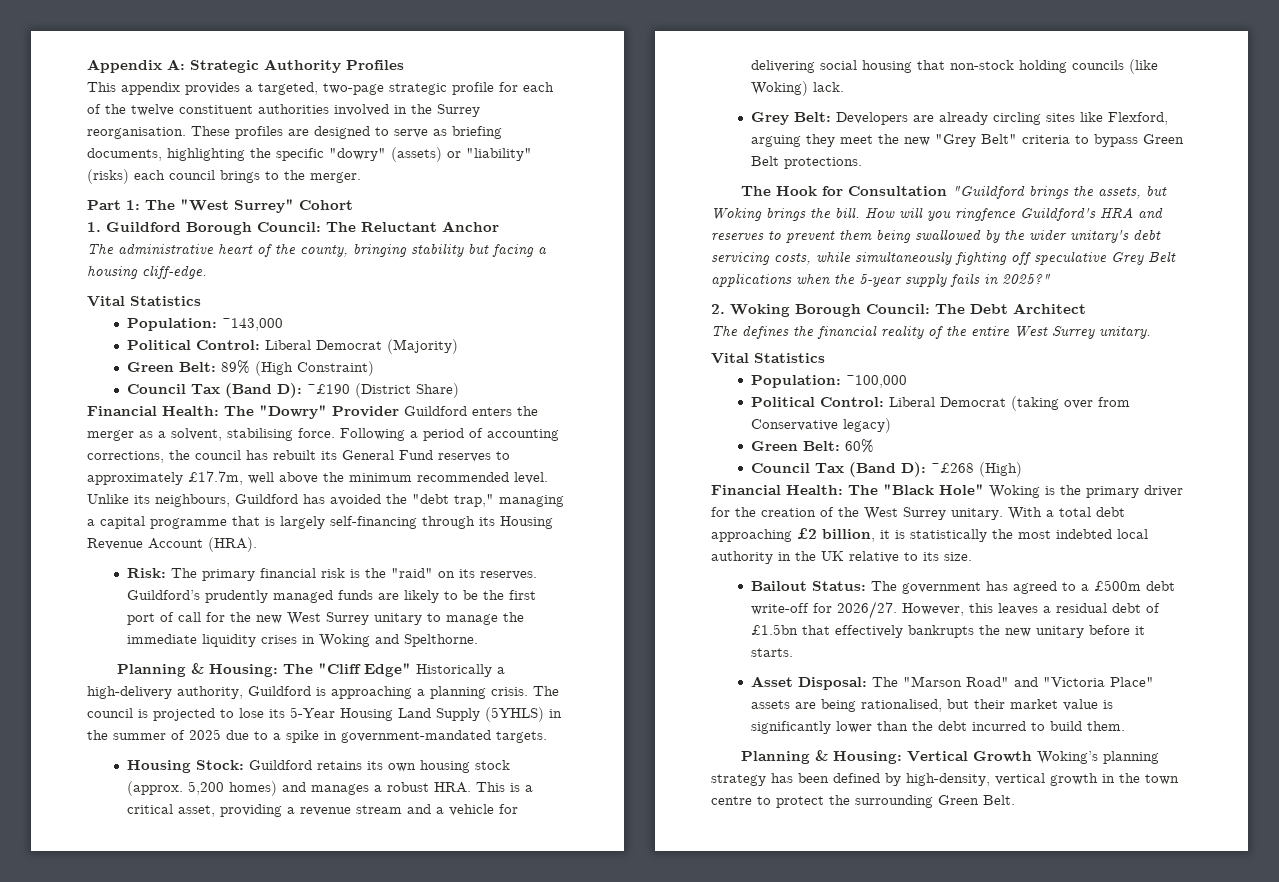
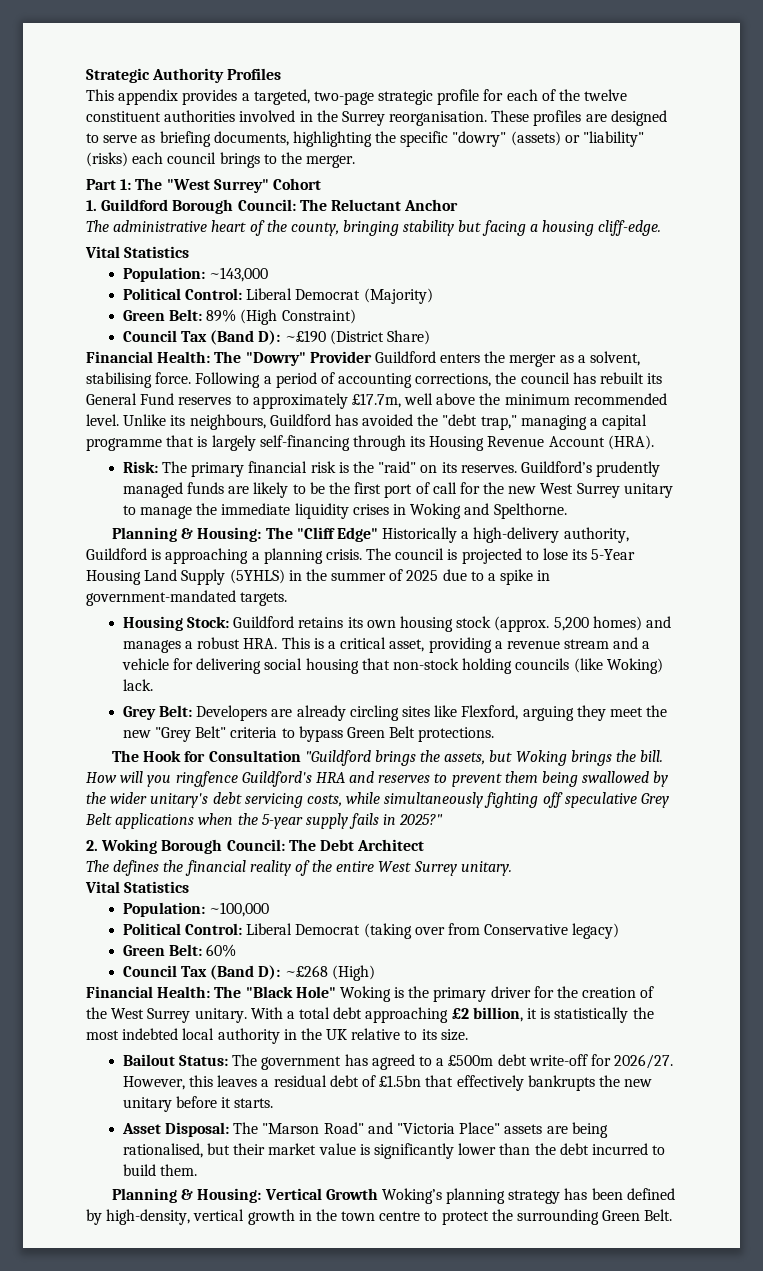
[87,59,185,73] Appendix A: -> (86, 75) none

